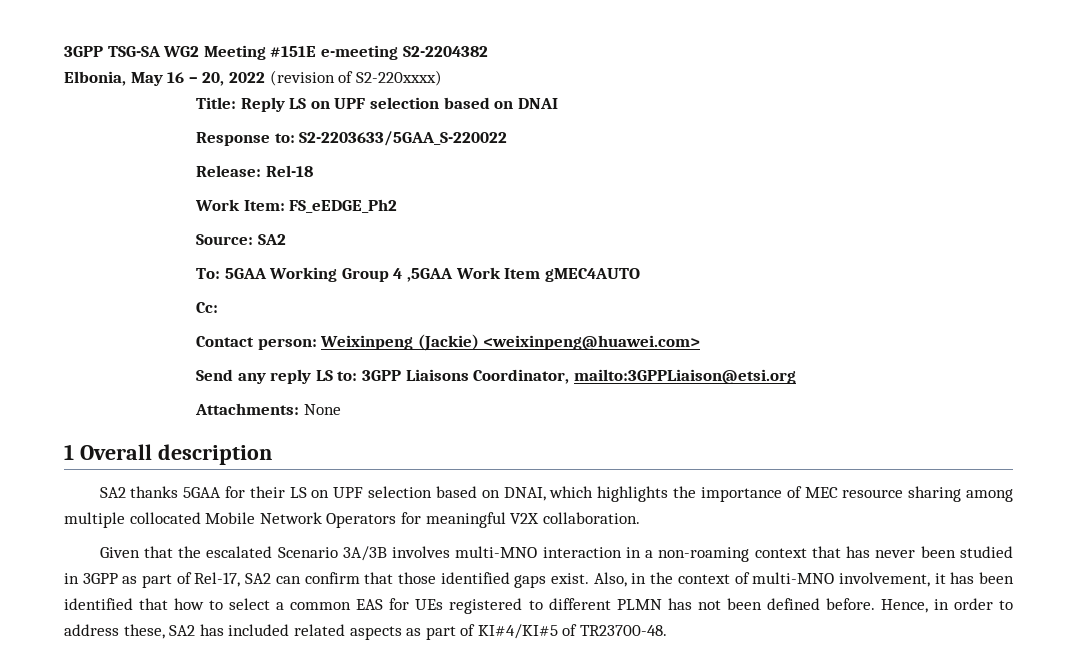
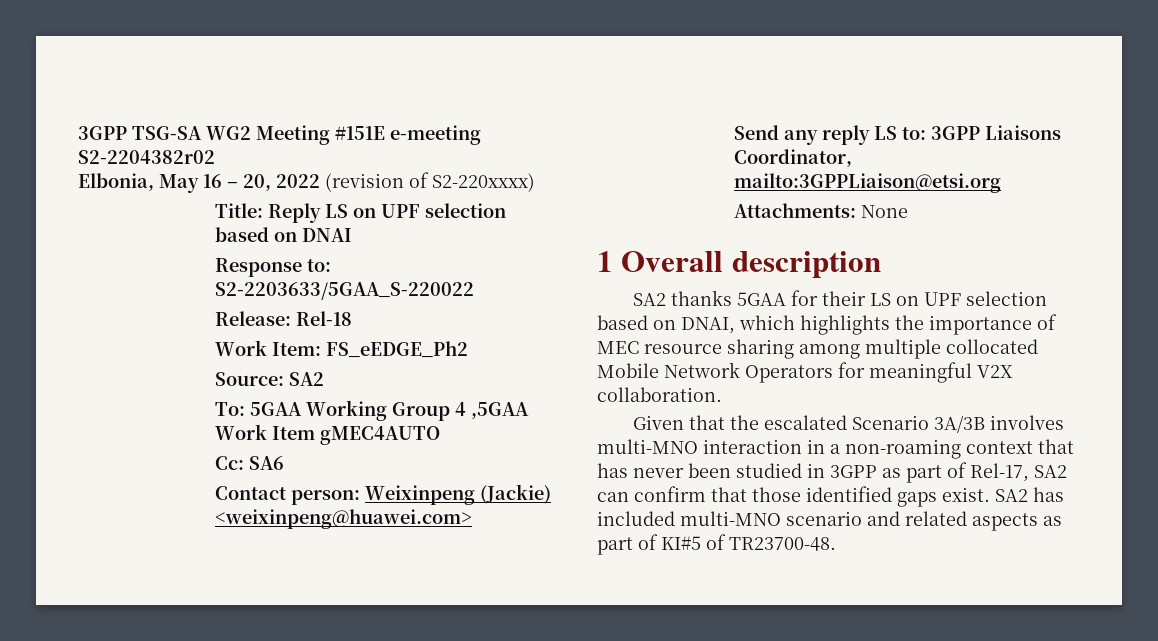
[402,46,488,57] S2-2204382 -> [78,150,215,164] S2-2204382r02
(219, 307) none -> [249,456,285,470] SA6
[593,572,1014,587] [64,598,1013,614] [64,624,290,639] Also, in the context of multi-MNO involvement, it has been identified that how to select a common EAS for UEs registered to different PLMN has not been defined before. Hence, in order to address these, SA2 has included -> [995,487,1064,502] [597,511,900,526] SA2 has included multi-MNO scenario and
[477,624,558,639] KI#4/KI#5 -> [661,536,701,550] KI#5

